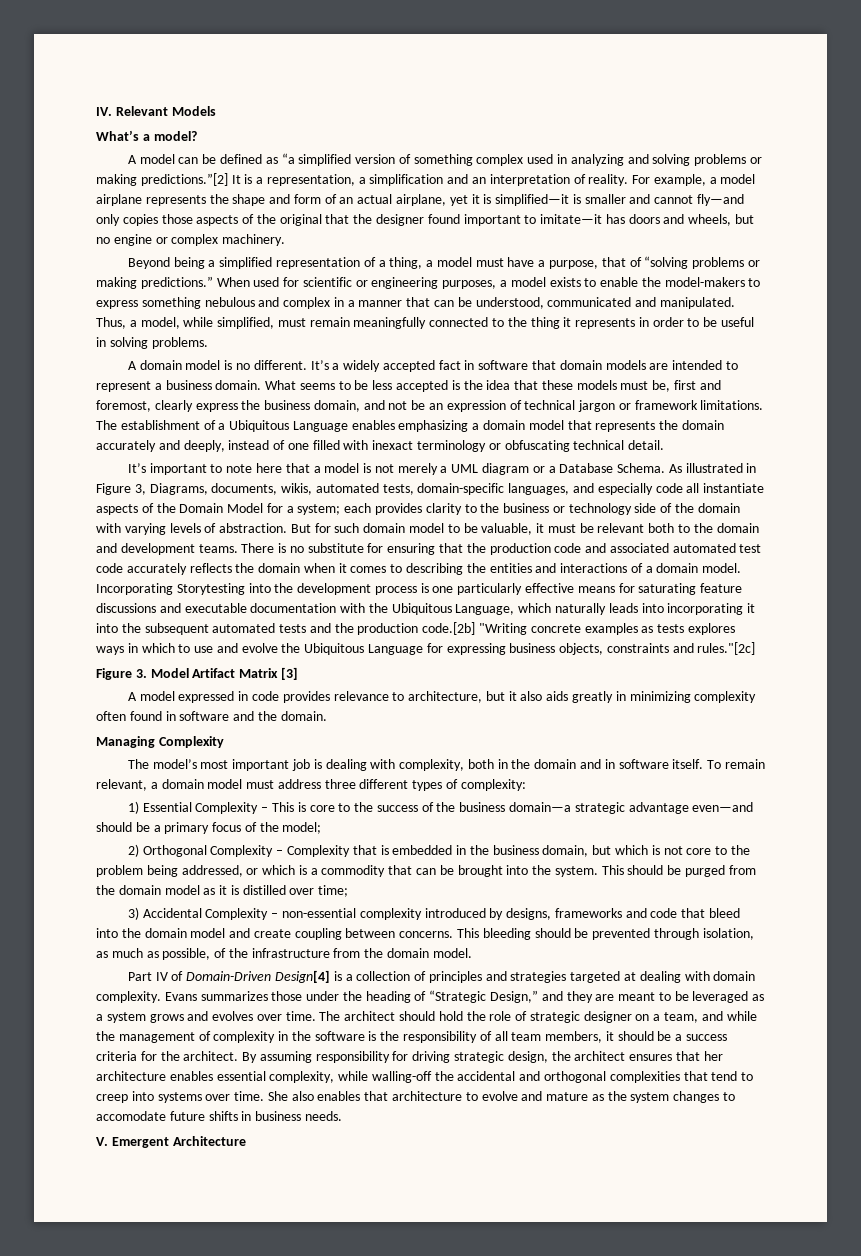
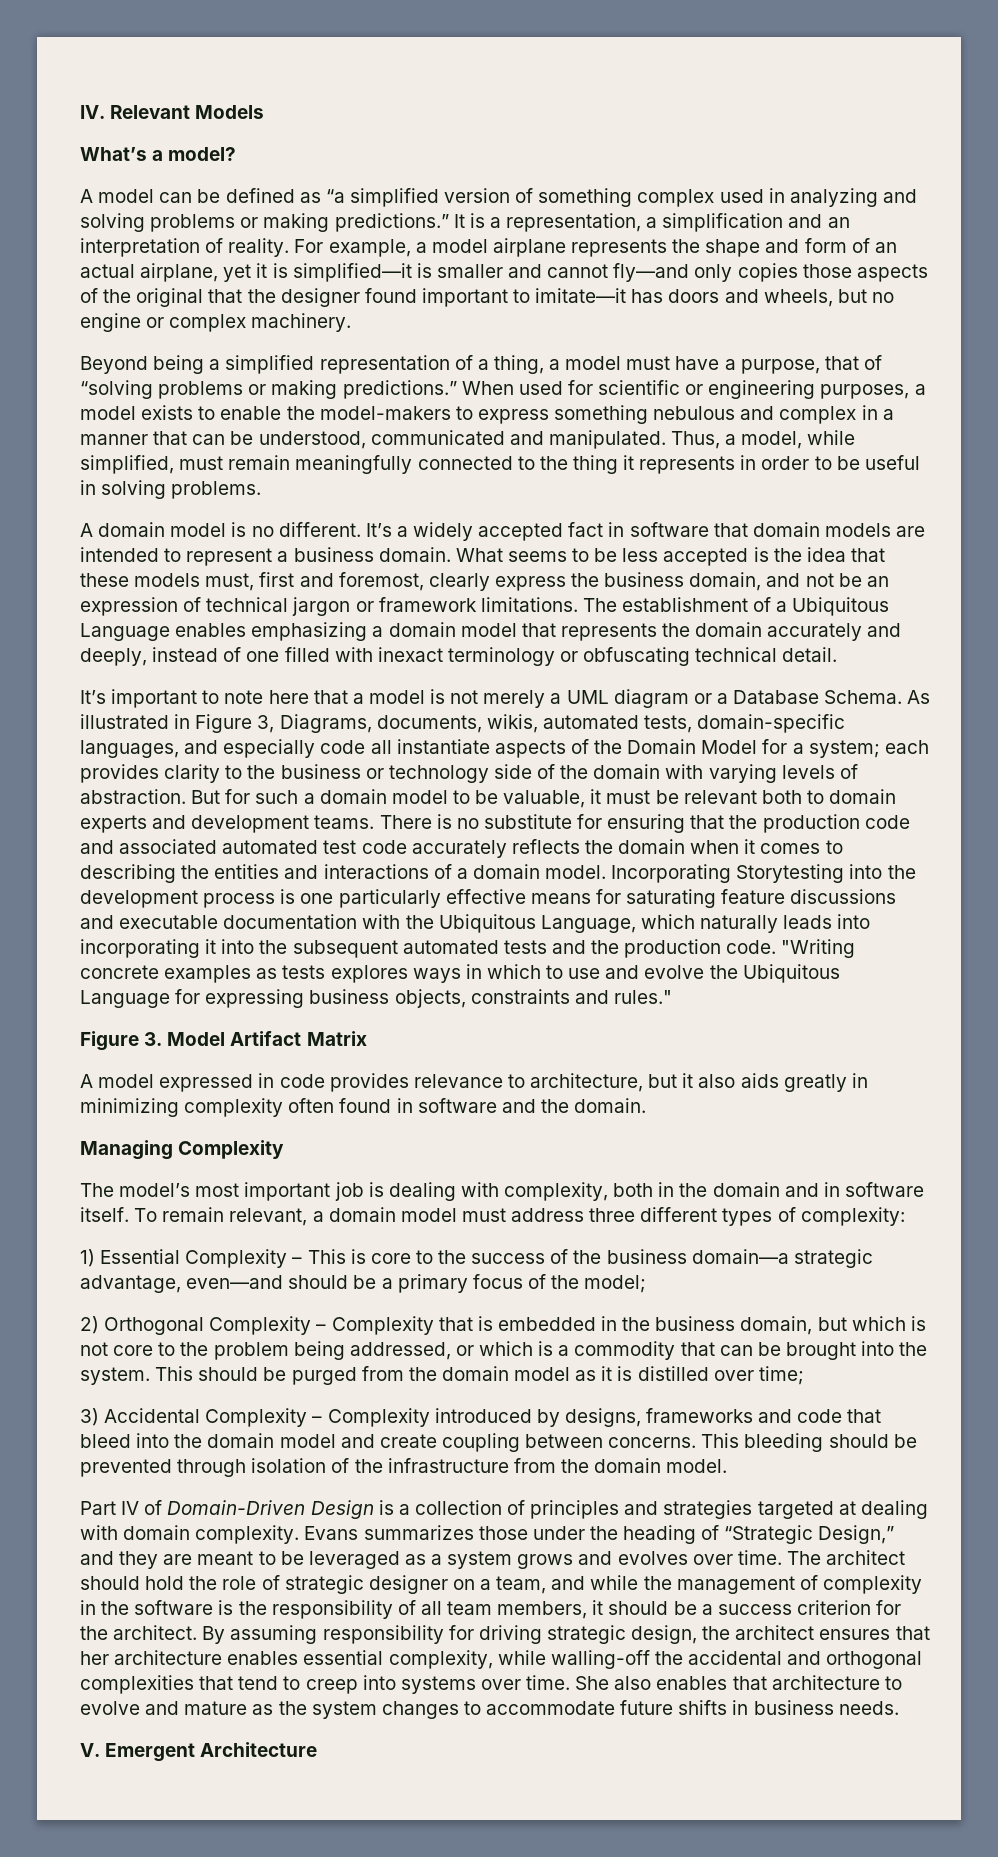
[140,173,228,186] predictions.”[2] -> [334,213,449,232] predictions.”
[620,380,671,392] must be, -> [205,573,255,591] must,
(360, 528) none -> [303,793,315,804] a
[693,523,759,533] the domain -> [829,789,897,804] [80,815,147,833] domain experts
[422,622,476,635] code.[2b] -> [726,940,777,954] code.
[697,642,756,655] rules."[2c] -> [613,990,672,1004] rules."
[280,667,298,680] [3] -> (367, 1038) none
[628,802,689,814] advantage -> [80,1275,181,1293] advantage,
[281,908,422,920] non-essential complexity -> [327,1408,430,1427] Complexity
[702,928,754,940] [96,948,211,960] isolation, as much as possible, -> [251,1458,327,1473] isolation
[274,970,330,983] Design[4] -> [310,1500,374,1519] Design
[96,1051,137,1061] criteria -> [796,1600,871,1615] criterion
[96,1111,166,1121] accomodate -> [486,1701,616,1715] accommodate

